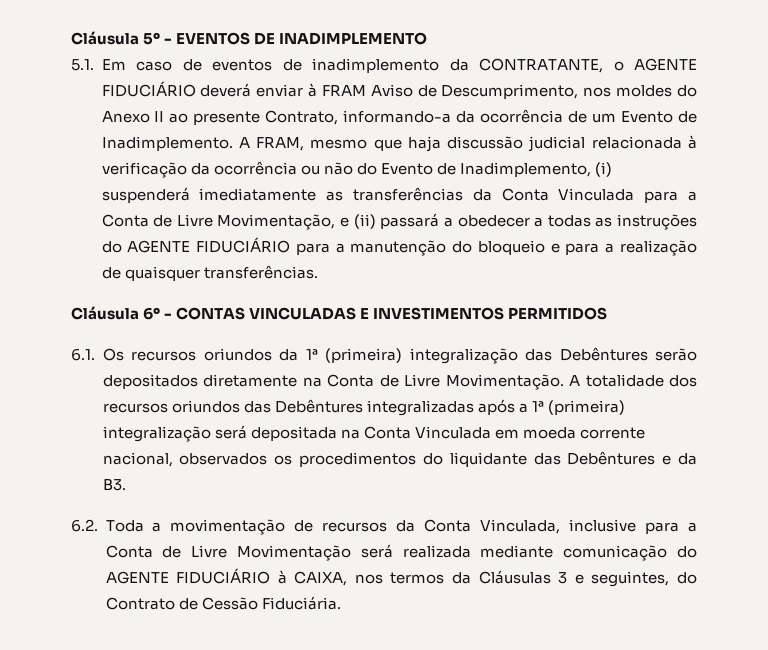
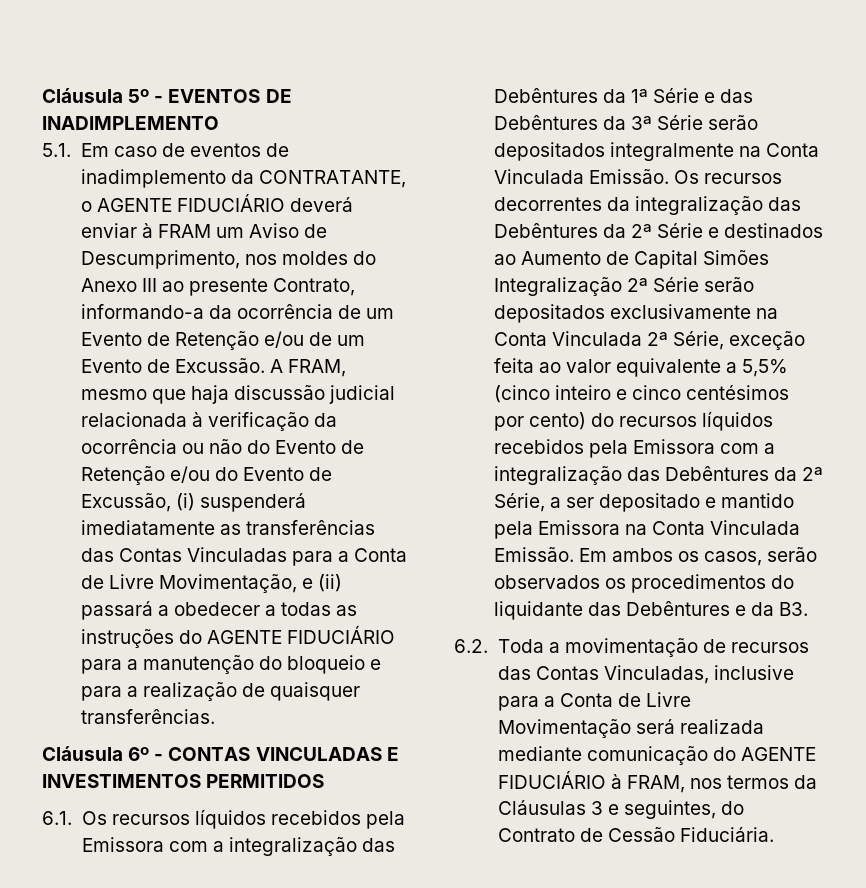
(366, 90) none -> [215,227,244,238] um
[154,111,165,122] II -> [141,278,157,292] III
[101,136,233,151] Inadimplemento. -> [174,331,366,350] [80,358,265,373] Retenção e/ou de um Evento de Excussão.
[459,162,591,177] Inadimplemento, -> [80,466,333,485] [80,493,171,512] Retenção e/ou do Evento de Excussão,
[472,188,635,201] da Conta Vinculada -> [80,547,287,562] das Contas Vinculadas
[203,347,697,364] [102,374,697,390] [102,399,625,416] [102,425,645,442] [102,452,173,467] oriundos da 1ª (primeira) integralização das Debêntures serão depositados diretamente na Conta de Livre Movimentação. A totalidade dos recursos oriundos das Debêntures integralizadas após a 1ª (primeira) integralização será depositada na Conta Vinculada em moeda corrente nacional, -> [194,809,406,829] [81,837,396,856] [493,88,754,103] [493,115,759,130] [493,142,819,161] [493,169,782,184] [493,196,801,215] [493,223,824,238] [493,250,770,269] [493,277,754,296] [493,304,778,323] [493,331,806,350] [493,358,789,377] [493,385,790,403] [493,411,774,431] [493,439,776,458] [493,466,824,485] [493,493,795,512] [493,520,801,539] [493,547,818,566] líquidos recebidos pela Emissora com a integralização das Debêntures da 1ª Série e das Debêntures da 3ª Série serão depositados integralmente na Conta Vinculada Emissão. Os recursos decorrentes da integralização das Debêntures da 2ª Série e destinados ao Aumento de Capital Simões Integralização 2ª Série serão depositados exclusivamente na Conta Vinculada 2ª Série, exceção feita ao valor equivalente a 5,5% (cinco inteiro e cinco centésimos por cento) do recursos líquidos recebidos pela Emissora com a integralização das Debêntures da 2ª Série, a ser depositado e mantido pela Emissora na Conta Vinculada Emissão. Em ambos os casos, serão
[396,519,561,534] da Conta Vinculada, -> [497,665,709,684] das Contas Vinculadas,
[294,571,348,586] CAIXA, -> [626,775,685,793] FRAM,

